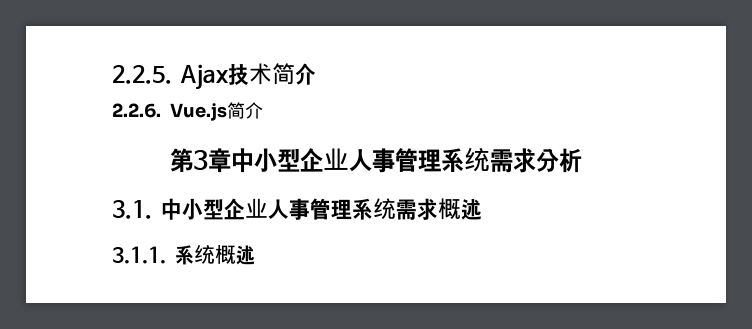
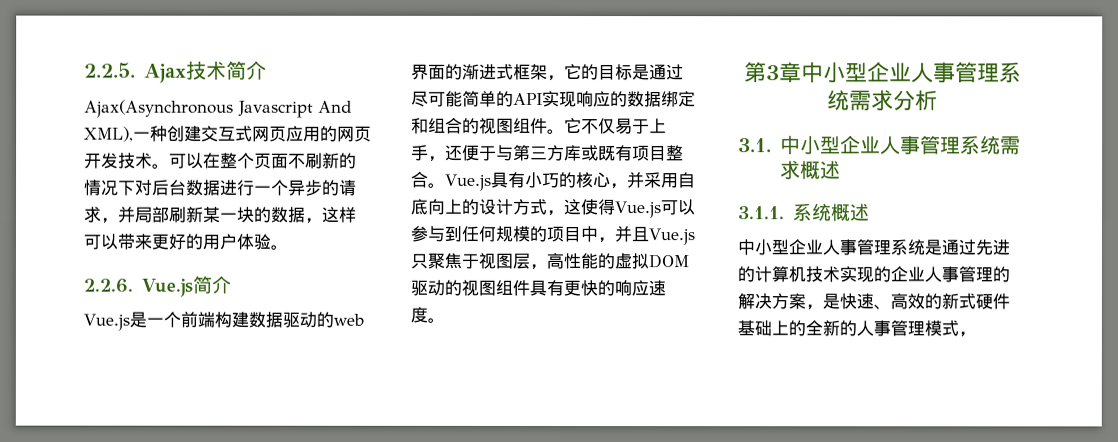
[112,102,263,121] 2.2.6. Vue.js简介 -> [84,99,352,118] [84,125,372,142] [84,152,357,169] [84,179,357,196] [83,206,357,224] [83,233,288,250] [83,275,232,297] [83,311,364,331] [411,63,684,82] [411,90,696,108] [411,117,667,135] [411,144,684,162] [411,171,696,191] [411,198,696,219] [410,225,695,246] [410,252,689,270] [410,279,666,297] [410,306,445,323] Ajax(Asynchronous Javascript And XML),一种创建交互式网页应用的网页开发技术。可以在整个页面不刷新的情况下对后台数据进行一个异步的请求，并局部刷新某一块的数据，这样可以带来更好的用户体验。 // 2.2.6. Vue.js简介 // Vue.js是一个前端构建数据驱动的web界面的渐进式框架，它的目标是通过尽可能简单的API实现响应的数据绑定和组合的视图组件。它不仅易于上手，还便于与第三方库或既有项目整合。Vue.js具有小巧的核心，并采用自底向上的设计方式，这使得Vue.js可以参与到任何规模的项目中，并且Vue.js只聚焦于视图层，高性能的虚拟DOM驱动的视图组件具有更快的响应速度。
(255, 255) none -> [737,239,1010,256] [737,266,1010,283] [737,293,1010,311] [737,320,976,338] // 中小型企业人事管理系统是通过先进的计算机技术实现的企业人事管理的解决方案，是快速、高效的新式硬件基础上的全新的人事管理模式，

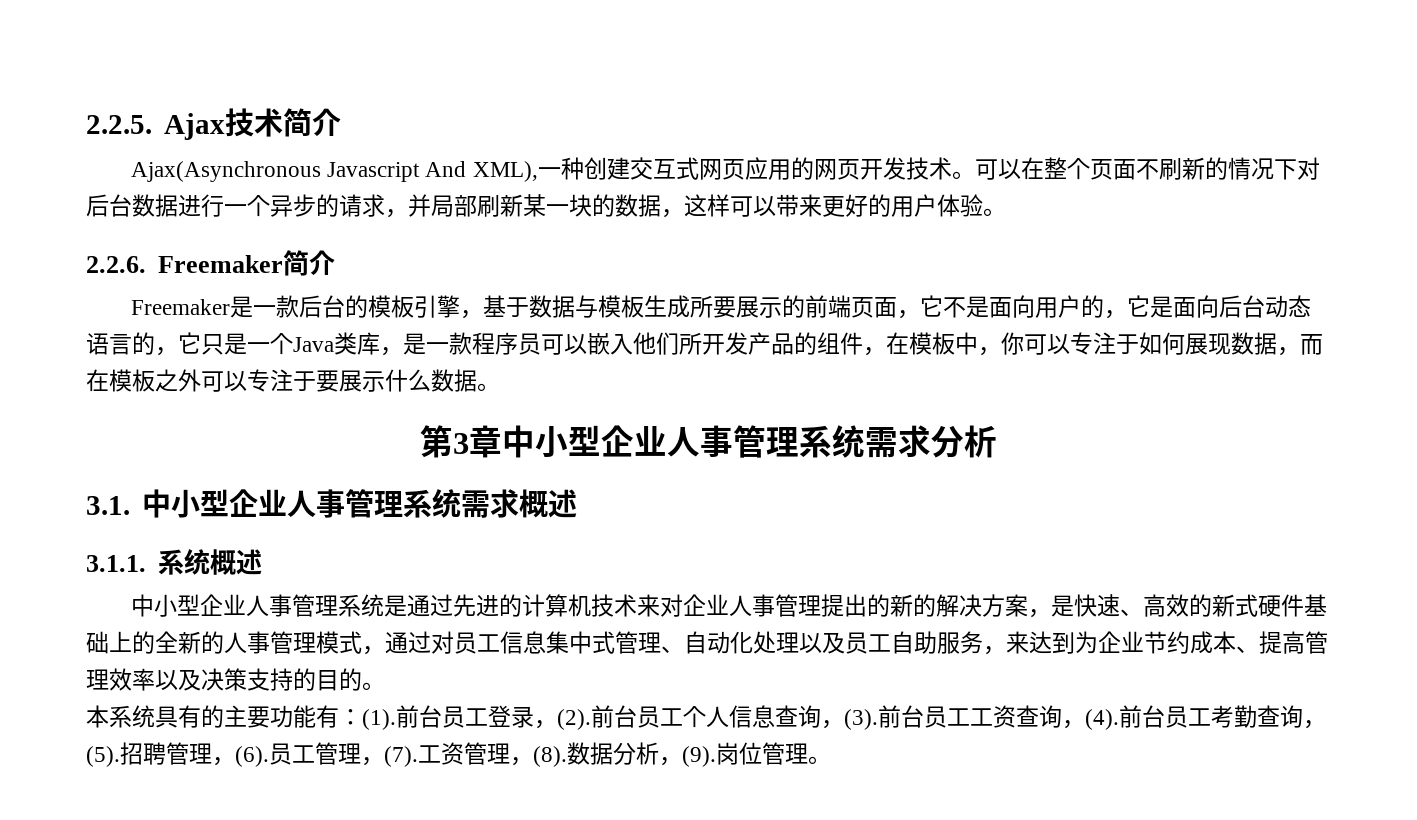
[140,275,232,297] [83,311,364,331] [411,63,684,82] [411,90,696,108] [411,117,667,135] [411,144,684,162] [411,171,696,191] [411,198,696,219] [410,225,695,246] [410,252,689,270] [410,279,666,297] [410,306,428,323] Vue.js简介 // Vue.js是一个前端构建数据驱动的web界面的渐进式框架，它的目标是通过尽可能简单的API实现响应的数据绑定和组合的视图组件。它不仅易于上手，还便于与第三方库或既有项目整合。Vue.js具有小巧的核心，并采用自底向上的设计方式，这使得Vue.js可以参与到任何规模的项目中，并且Vue.js只聚焦于视图层，高性能的虚拟DOM驱动的视图组件具有更快的响应速度 -> [157,250,335,276] [130,295,1311,319] [86,332,1323,356] [86,369,477,392] Freemaker简介 // Freemaker是一款后台的模板引擎，基于数据与模板生成所要展示的前端页面，它不是面向用户的，它是面向后台动态语言的，它只是一个Java类库，是一款程序员可以嵌入他们所开发产品的组件，在模板中，你可以专注于如何展现数据，而在模板之外可以专注于要展示什么数据
[839,266,993,283] 实现的企业人事管理 -> [636,594,913,617] 来对企业人事管理提出的新
(976, 334) none -> [385,631,1328,655] [86,668,385,691] [86,705,1326,730] [86,742,831,767] 通过对员工信息集中式管理、自动化处理以及员工自助服务，来达到为企业节约成本、提高管理效率以及决策支持的目的。 // 本系统具有的主要功能有：(1).前台员工登录，(2).前台员工个人信息查询，(3).前台员工工资查询，(4).前台员工考勤查询，(5).招聘管理，(6).员工管理，(7).工资管理，(8).数据分析，(9).岗位管理。

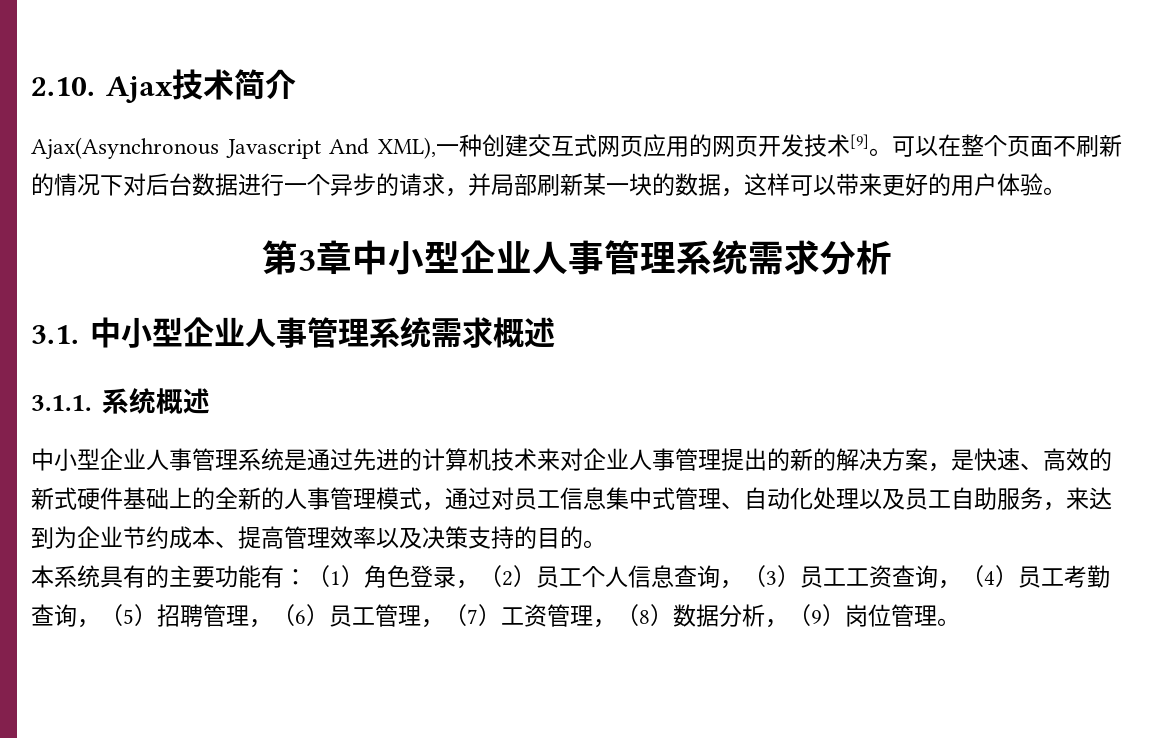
[86,115,152,134] 2.2.5. -> [31,77,95,96] 2.10.
(952, 168) none -> [849,134,869,149] [9]
[86,250,335,276] [130,295,1311,319] [86,332,1323,356] [86,369,500,392] // 2.2.6. Freemaker简介 // Freemaker是一款后台的模板引擎，基于数据与模板生成所要展示的前端页面，它不是面向用户的，它是面向后台动态语言的，它只是一个Java类库，是一款程序员可以嵌入他们所开发产品的组件，在模板中，你可以专注于如何展现数据，而在模板之外可以专注于要展示什么数据。 -> (1066, 191) none
[362,705,637,730] (1).前台员工登录，(2).前台 -> [307,565,536,589] （1）角色登录，（2）
[844,705,924,730] (3).前台 -> [743,565,800,587] （3）
[1085,705,1165,730] (4).前台 -> [961,565,1018,587] （4）
[86,746,120,767] (5). -> [100,604,157,626] （5）
[235,746,269,767] (6). -> [272,604,329,626] （6）
[384,746,418,767] (7). -> [444,604,501,626] （7）
[533,746,567,767] (8). -> [616,604,673,626] （8）
[682,746,716,767] (9). -> [788,604,845,626] （9）

